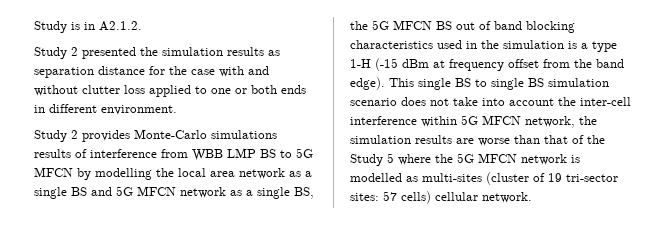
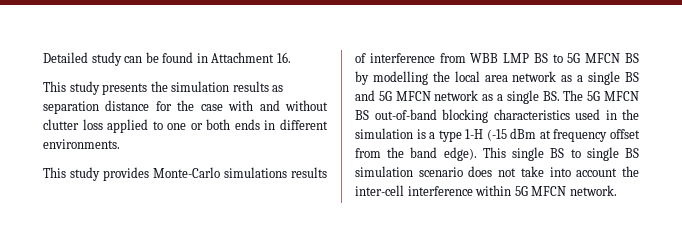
[34,21,142,33] [34,47,136,59] Study is in A2.1.2. // Study 2 presented -> [43,52,291,66] [43,81,148,95] Detailed study can be found in Attachment 16. // This study presents
[101,105,177,115] [34,130,78,142] environment. // Study 2 -> [43,139,120,149] [43,167,100,181] environments. // This study
(73, 172) none -> [625,53,639,63] BS
[294,187,314,199] [350,20,522,30] BS, the 5G MFCN BS out of band -> [542,90,639,101] [355,109,437,120] BS. The 5G MFCN BS out-of-band
[525,116,597,128] [350,135,605,146] [350,153,580,166] [350,172,618,185] [350,191,478,204] network, the simulation results are worse than that of the Study 5 where the 5G MFCN network is modelled as multi-sites (cluster of 19 tri-sector sites: 57 cells) cellular -> (567, 191) none

